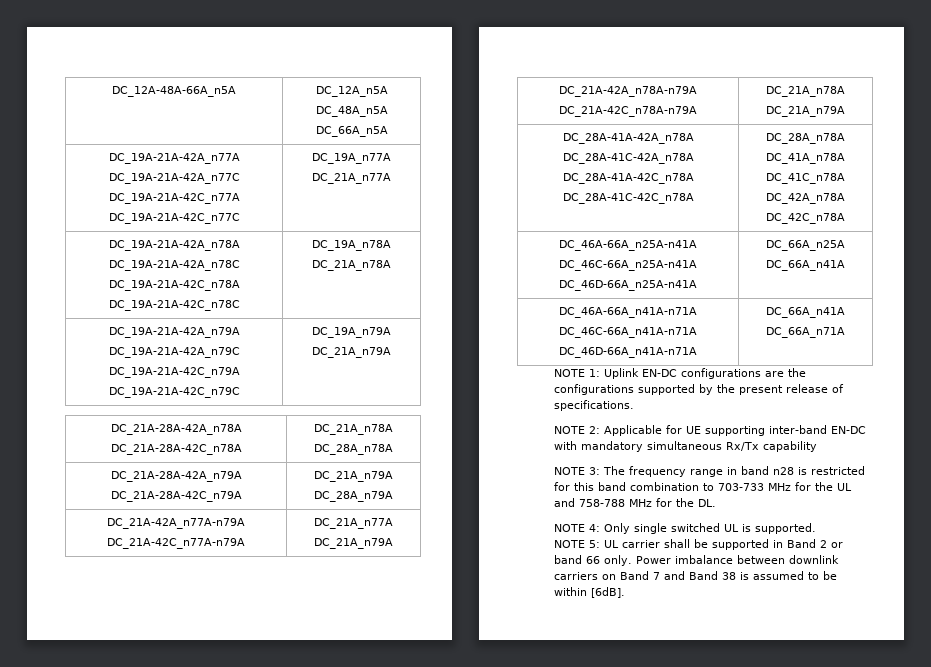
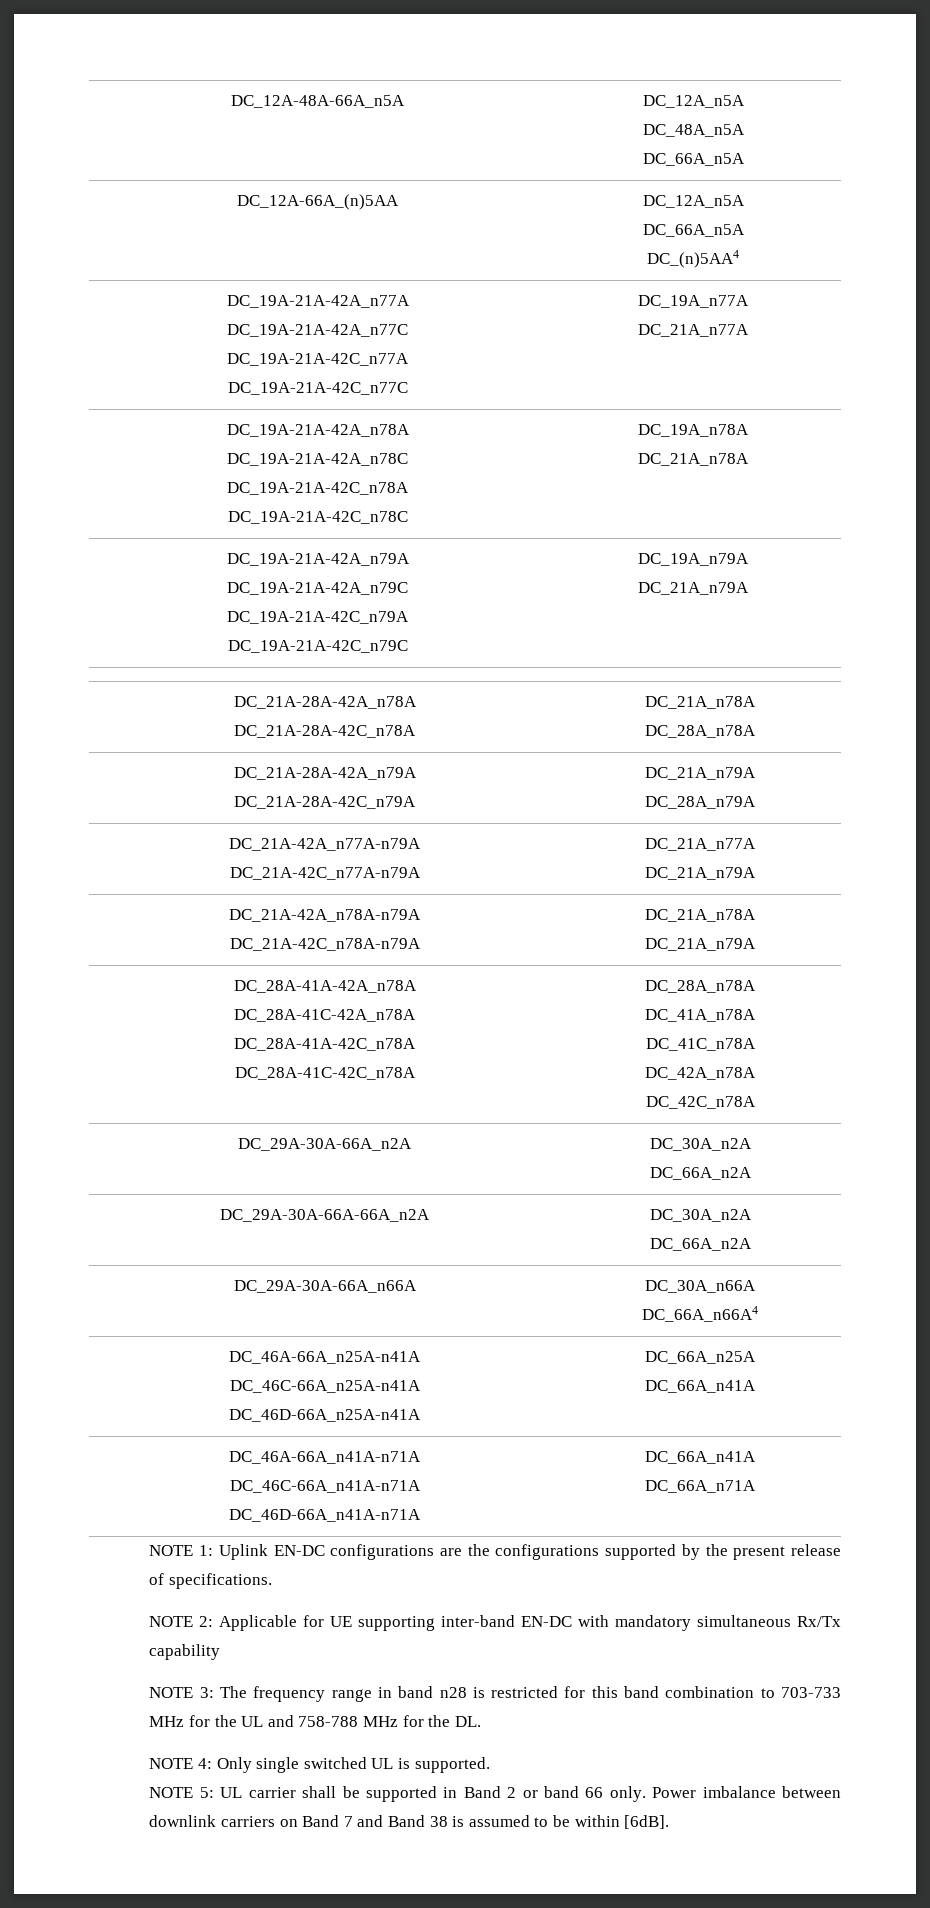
(388, 131) none -> [237,194,399,210] [642,195,745,208] [642,224,745,237] [647,250,739,268] // DC_12A-66A_(n)5AA | DC_12A_n5A // DC_66A_n5A // DC_(n)5AA4
(845, 218) none -> [238,1138,412,1151] [649,1138,752,1151] [649,1167,752,1180] [220,1209,430,1222] [649,1209,752,1222] [649,1238,752,1251] [233,1280,417,1293] [645,1280,756,1293] [642,1306,758,1322] // DC_29A-30A-66A_n2A | DC_30A_n2A // DC_66A_n2A // DC_29A-30A-66A-66A_n2A | DC_30A_n2A // DC_66A_n2A // DC_29A-30A-66A_n66A | DC_30A_n66A // DC_66A_n66A4

